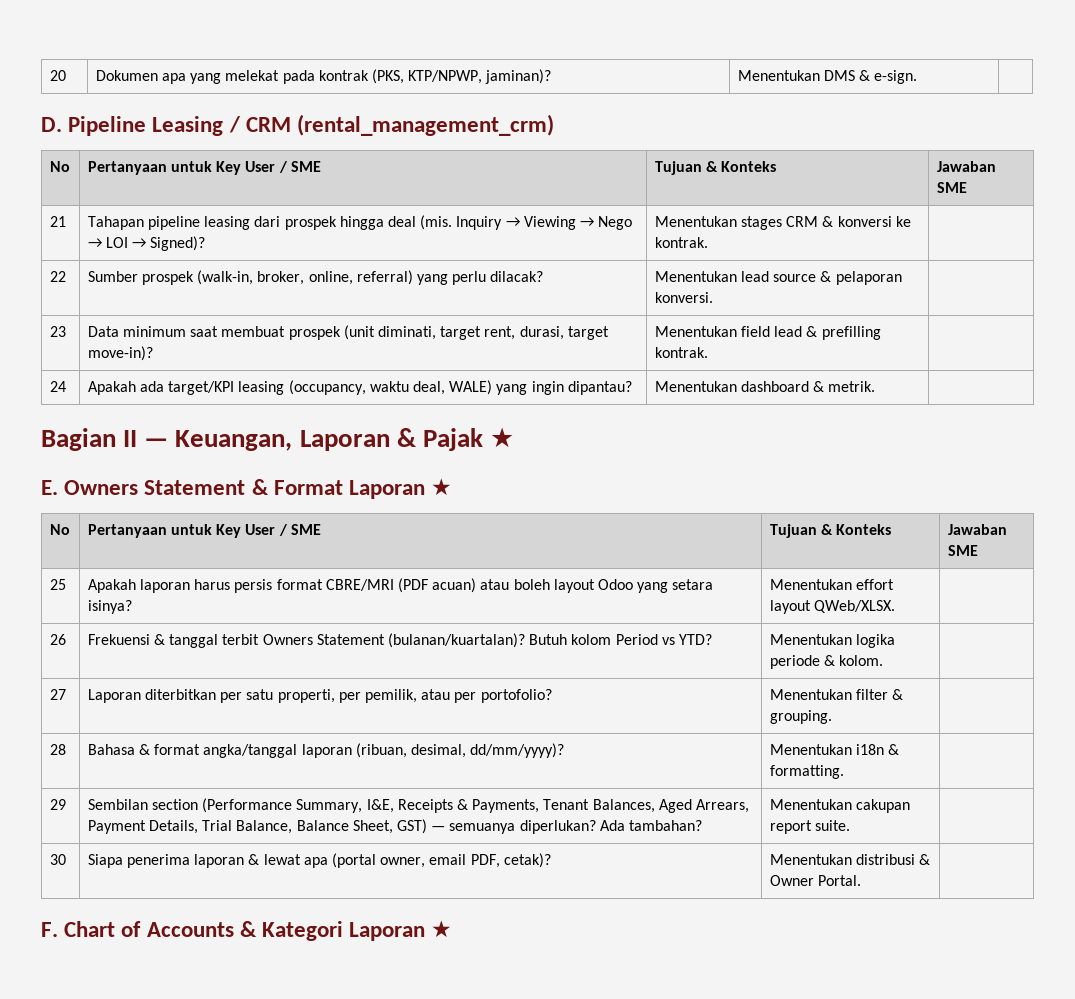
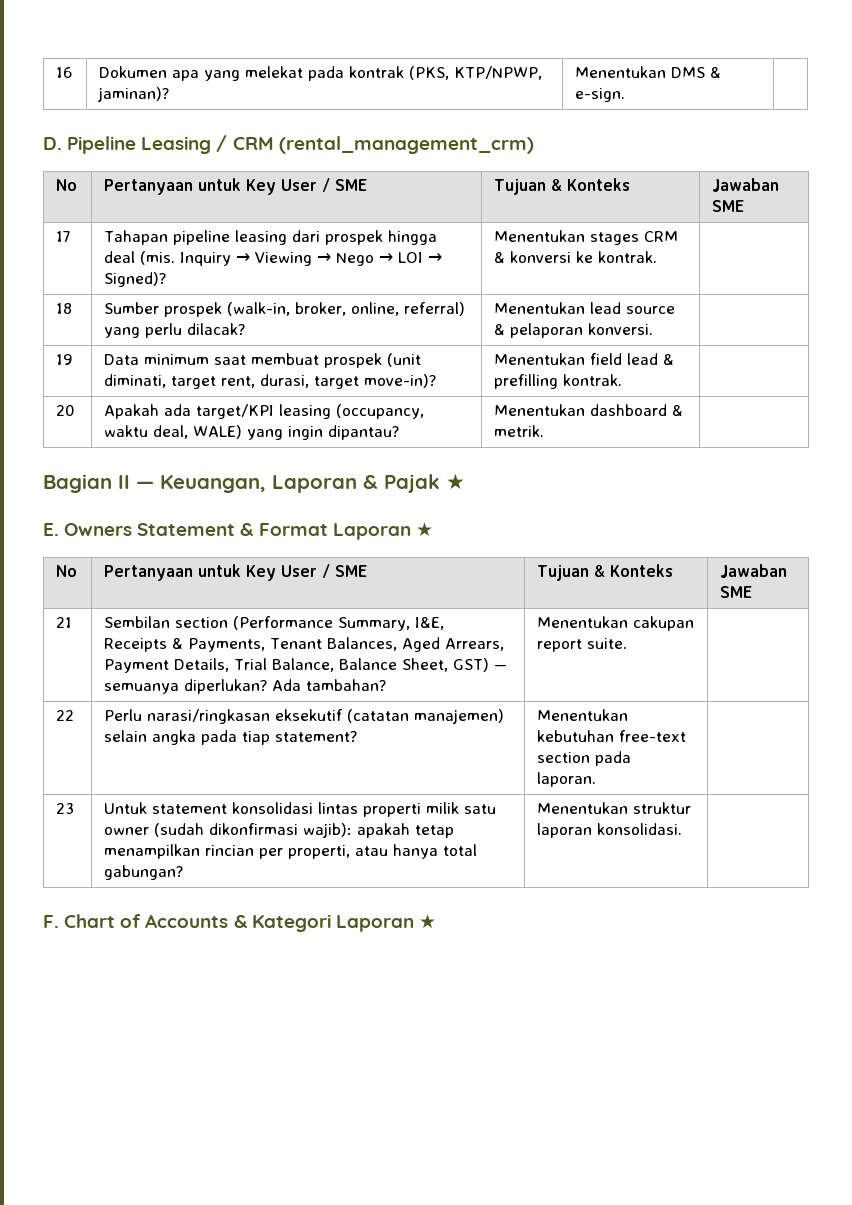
[49,70,66,81] 20 -> [56,67,73,78] 16
[49,216,66,227] 21 -> [56,231,71,242] 17
[49,271,66,282] 22 -> [56,303,73,314] 18
[49,326,66,337] 23 -> [56,354,74,365] 19
[49,381,66,392] 24 -> [56,405,76,416] 20
[49,579,66,590] [87,578,714,593] [87,600,132,614] [769,579,895,590] [769,600,896,614] [49,634,66,645] [87,633,712,648] [769,634,896,648] [769,655,884,669] [49,689,66,700] [87,689,552,703] [769,689,904,700] [769,710,832,724] [49,744,66,755] [87,743,565,758] [769,744,900,755] [769,765,844,779] [49,799,66,810] 25 | Apakah laporan harus persis format CBRE/MRI (PDF acuan) atau boleh layout Odoo yang setara isinya? | Menentukan effort layout QWeb/XLSX. | // 26 | Frekuensi & tanggal terbit Owners Statement (bulanan/kuartalan)? Butuh kolom Period vs YTD? | Menentukan logika periode & kolom. | // 27 | Laporan diterbitkan per satu properti, per pemilik, atau per portofolio? | Menentukan filter & grouping. | // 28 | Bahasa & format angka/tanggal laporan (ribuan, desimal, dd/mm/yyyy)? | Menentukan i18n & formatting. | // 29 -> [56,617,73,628] 21
[49,854,66,865] [87,853,551,868] [769,854,931,865] [769,875,862,886] 30 | Siapa penerima laporan & lewat apa (portal owner, email PDF, cetak)? | Menentukan distribusi & Owner Portal. -> [56,710,75,721] [104,709,505,724] [104,730,358,745] [537,709,629,721] [537,730,687,742] [537,751,632,766] [537,772,597,787] [56,803,75,814] [104,802,497,817] [104,823,455,838] [104,844,478,859] [104,865,184,880] [537,802,692,814] [537,823,683,838] 22 | Perlu narasi/ringkasan eksekutif (catatan manajemen) selain angka pada tiap statement? | Menentukan kebutuhan free-text section pada laporan. | // 23 | Untuk statement konsolidasi lintas properti milik satu owner (sudah dikonfirmasi wajib): apakah tetap menampilkan rincian per properti, atau hanya total gabungan? | Menentukan struktur laporan konsolidasi.

